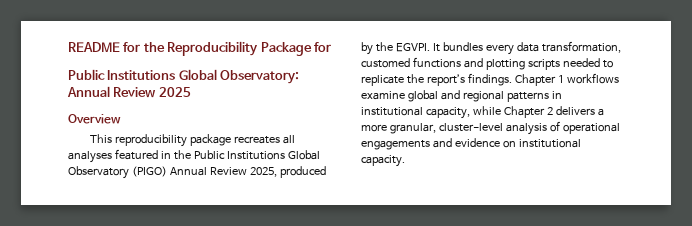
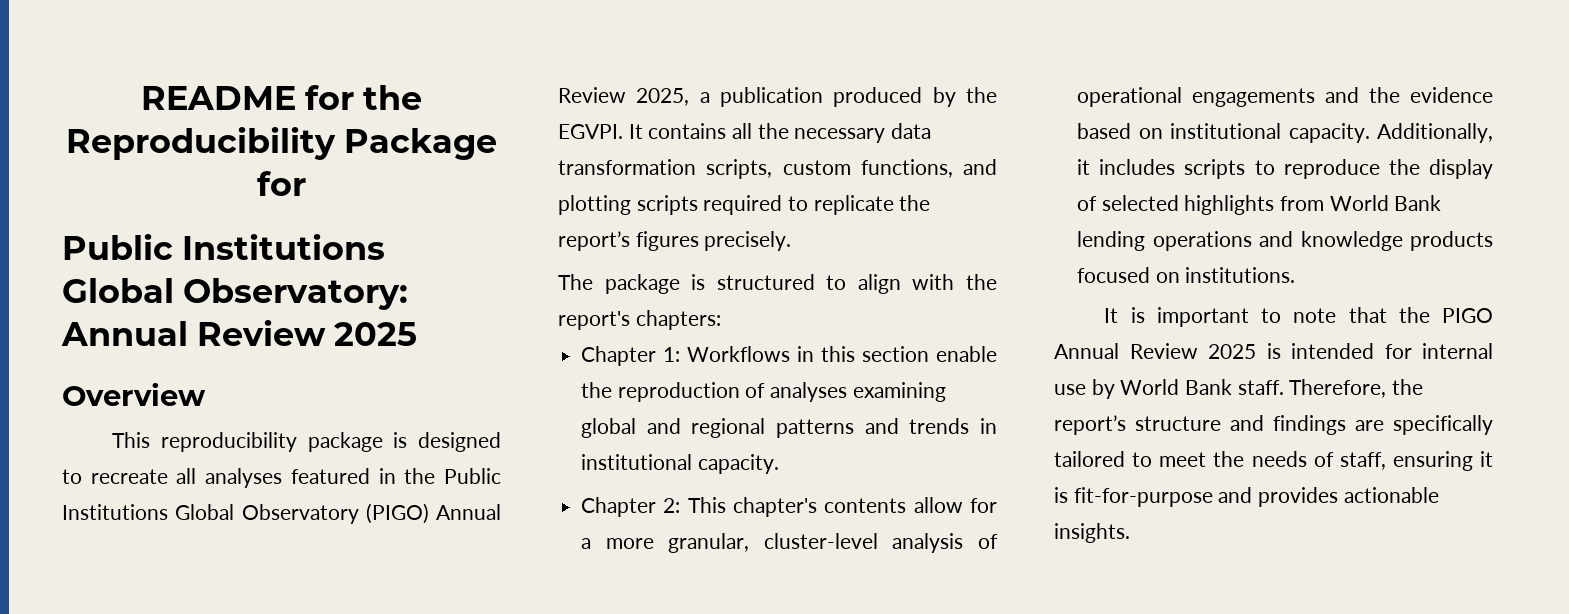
[233,136,280,144] recreates -> [393,432,501,452] [62,469,168,484] is designed to recreate
(277, 172) none -> [699,87,823,107] a publication
[442,41,621,55] [361,57,461,68] bundles every data transformation, customed functions -> [648,123,932,143] [558,159,953,179] contains all the necessary data transformation scripts, custom functions,
[562,58,600,67] needed -> [703,195,783,215] required
[467,73,619,86] [361,90,562,102] [361,106,595,119] findings. Chapter 1 workflows examine global and regional patterns in institutional capacity, while Chapter 2 delivers -> [635,231,792,251] [558,274,997,294] [558,310,721,330] [581,346,997,366] [581,382,946,402] [581,418,997,438] [581,454,779,474] [581,497,997,517] figures precisely. // The package is structured to align with the report's chapters: // Chapter 1: Workflows in this section enable the reproduction of analyses examining global and regional patterns and trends in institutional capacity. // Chapter 2: This chapter's contents allow for
[454,138,581,148] [361,155,405,167] evidence on institutional capacity. -> [1369,87,1493,103] [1077,123,1493,143] [1077,159,1493,179] [1077,195,1442,215] [1077,231,1493,251] [1077,267,1296,283] [1104,307,1493,327] [1054,343,1493,359] [1054,379,1424,399] [1054,415,1493,435] [1054,451,1493,471] [1054,487,1439,507] [1054,523,1130,543] the evidence based on institutional capacity. Additionally, it includes scripts to reproduce the display of selected highlights from World Bank lending operations and knowledge products focused on institutions. // It is important to note that the PIGO Annual Review 2025 is intended for internal use by World Bank staff. Therefore, the report’s structure and findings are specifically tailored to meet the needs of staff, ensuring it is fit-for-purpose and provides actionable insights.

